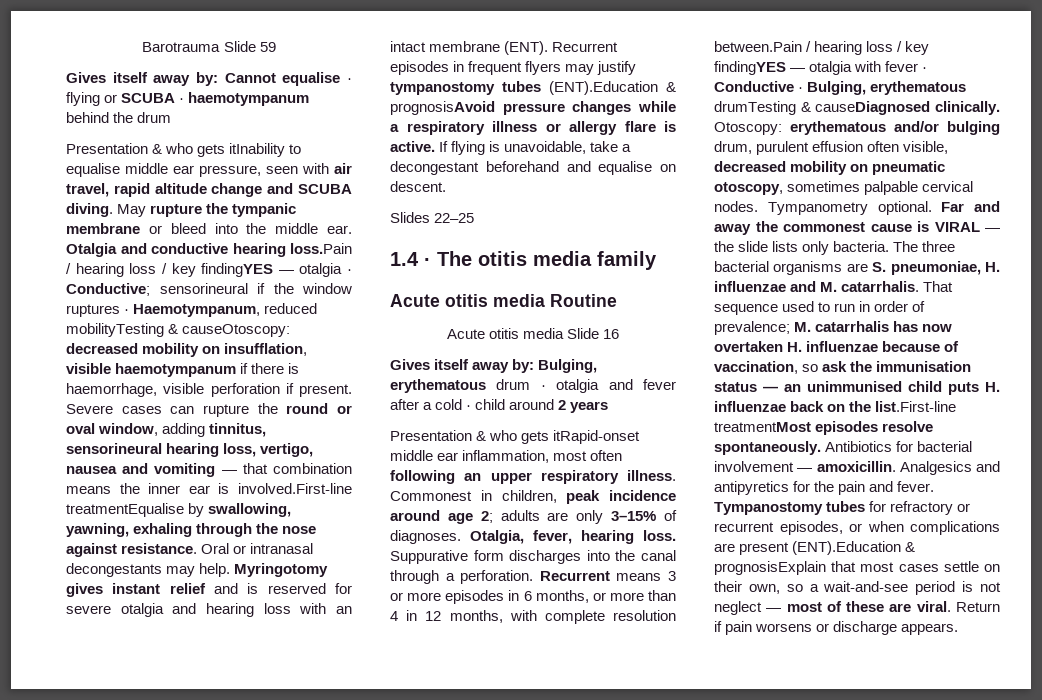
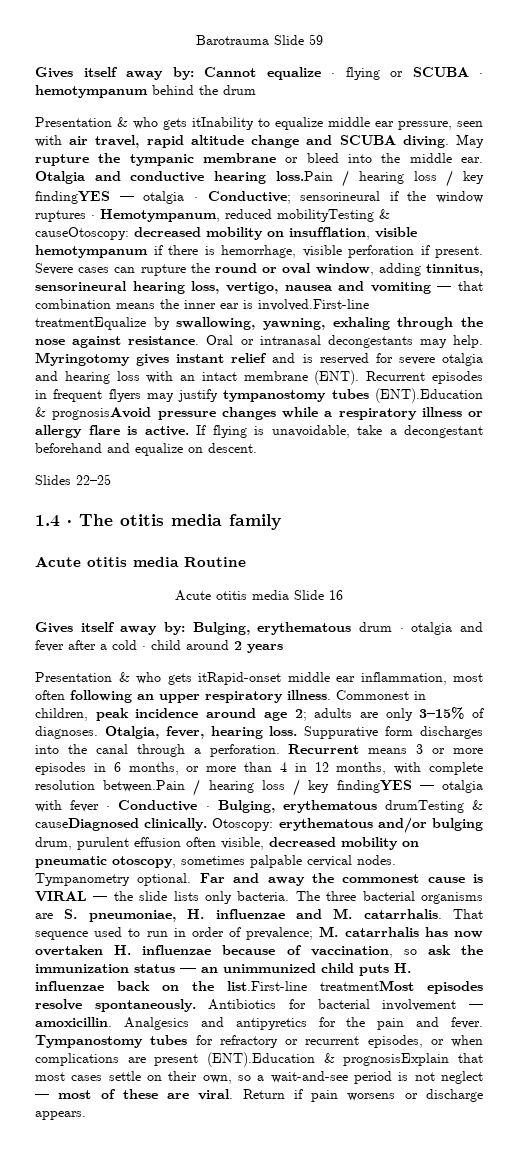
[282,72,341,86] equalise -> [266,67,321,80] equalize
[188,92,310,106] haemotympanum -> [35,85,148,98] hemotympanum
[66,163,120,177] equalise -> [275,117,323,130] equalize
[133,304,261,317] Haemotympanum, -> [100,209,220,222] Hemotympanum,
[115,363,237,377] haemotympanum -> [35,245,148,258] hemotympanum
[66,383,157,397] haemorrhage, -> [221,245,296,258] hemorrhage,
[66,503,184,517] treatmentEqualise -> [35,317,146,330] treatmentEqualize
[598,161,653,175] equalise -> [135,443,183,456] equalize
[876,361,972,372] immunisation -> [35,964,129,973] immunization
[807,381,902,392] unimmunised -> [223,963,316,973] unimmunized

